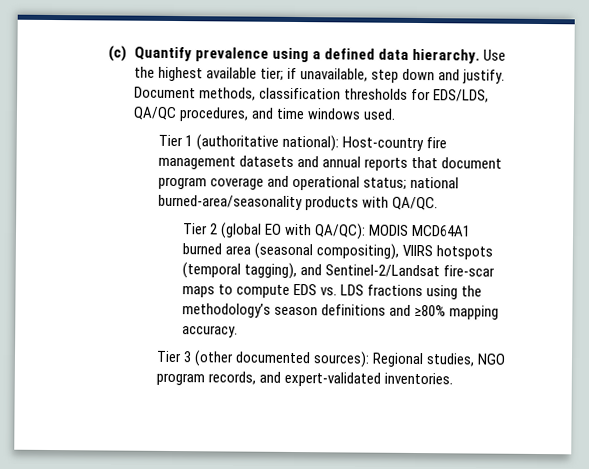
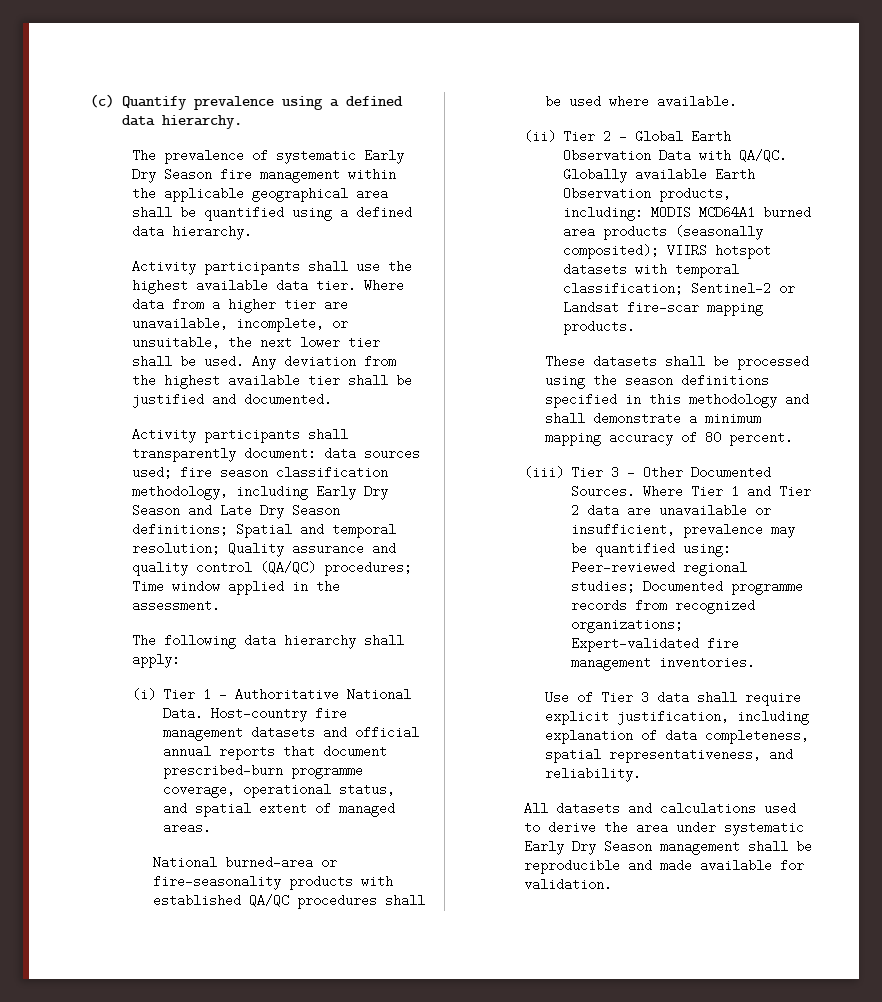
[483,49,507,61] [133,66,506,84] [133,86,489,103] [132,106,396,122] [157,134,339,152] Use the highest available tier; if unavailable, step down and justify. Document methods, classification thresholds for EDS/LDS, QA/QC procedures, and time windows used. // Tier 1 (authoritative national): -> [131,149,404,164] [131,168,396,183] [131,187,388,202] [131,206,412,221] [131,225,252,240] [131,260,412,275] [131,279,404,294] [131,298,348,313] [131,317,348,332] [131,336,380,349] [131,355,396,370] [131,374,412,389] [131,393,332,408] [131,428,348,443] [131,447,420,462] [131,466,388,479] [131,485,388,500] [131,504,340,519] [131,523,396,538] [131,542,396,557] [131,561,412,576] [131,580,340,595] [131,599,220,612] [131,634,404,649] [131,653,180,668] [131,688,412,701] [163,707,204,720] // The prevalence of systematic Early Dry Season fire management within the applicable geographical area shall be quantified using a defined data hierarchy. // Activity participants shall use the highest available data tier. Where data from a higher tier are unavailable, incomplete, or unsuitable, the next lower tier shall be used. Any deviation from the highest available tier shall be justified and documented. // Activity participants shall transparently document: data sources used; fire season classification methodology, including Early Dry Season and Late Dry Season definitions; Spatial and temporal resolution; Quality assurance and quality control (QA/QC) procedures; Time window applied in the assessment. // The following data hierarchy shall apply: // (i) Tier 1 – Authoritative National Data.
(319, 162) none -> [355,726,420,739] official
[157,175,459,191] [157,194,438,211] [181,222,472,240] [181,242,493,260] [181,262,495,280] [181,283,424,298] program coverage and operational status; national burned-area/seasonality products with QA/QC. // Tier 2 (global EO with QA/QC): MODIS MCD64A1 burned area (seasonal compositing), VIIRS hotspots (temporal tagging), and Sentinel-2/Landsat fire-scar maps to compute EDS vs. LDS fractions -> [163,764,364,779] [163,783,396,798] [163,802,396,817] [163,821,212,834] [152,856,337,869] [152,875,393,890] [152,894,425,909] [544,95,737,108] [523,130,732,143] [563,149,788,162] [563,168,756,183] [563,187,732,202] [563,206,812,221] [563,225,764,240] [563,244,772,259] [563,263,740,278] [563,282,796,295] [563,301,764,316] [563,320,636,335] [544,355,809,370] prescribed-burn programme coverage, operational status, and spatial extent of managed areas. // National burned-area or fire-seasonality products with established QA/QC procedures shall be used where available. // (ii) Tier 2 – Global Earth Observation Data with QA/QC. Globally available Earth Observation products, including: MODIS MCD64A1 burned area products (seasonally composited); VIIRS hotspot datasets with temporal classification; Sentinel-2 or Landsat fire-scar mapping products. // These datasets shall be processed
[181,303,271,318] methodology’s -> (617, 380) none
[388,304,499,320] [181,325,238,338] [155,350,506,368] [155,371,453,387] and ≥80% mapping accuracy. // Tier 3 (other documented sources): Regional studies, NGO program records, and expert-validated inventories. -> [544,393,809,408] [544,412,761,425] [544,431,793,446] [523,466,772,479] [571,485,812,498] [571,504,772,517] [571,523,796,538] [571,542,732,557] [571,561,748,576] [571,580,804,595] [571,599,756,614] [571,618,684,633] [571,637,740,652] [571,656,756,671] [544,691,801,706] [544,710,809,725] [544,729,809,744] [544,748,793,763] [544,767,641,782] [523,802,796,815] [523,821,804,836] [523,840,812,855] [523,859,804,874] [523,878,612,891] specified in this methodology and shall demonstrate a minimum mapping accuracy of 80 percent. // (iii) Tier 3 – Other Documented Sources. Where Tier 1 and Tier 2 data are unavailable or insufficient, prevalence may be quantified using: Peer-reviewed regional studies; Documented programme records from recognized organizations; Expert-validated fire management inventories. // Use of Tier 3 data shall require explicit justification, including explanation of data completeness, spatial representativeness, and reliability. // All datasets and calculations used to derive the area under systematic Early Dry Season management shall be reproducible and made available for validation.

